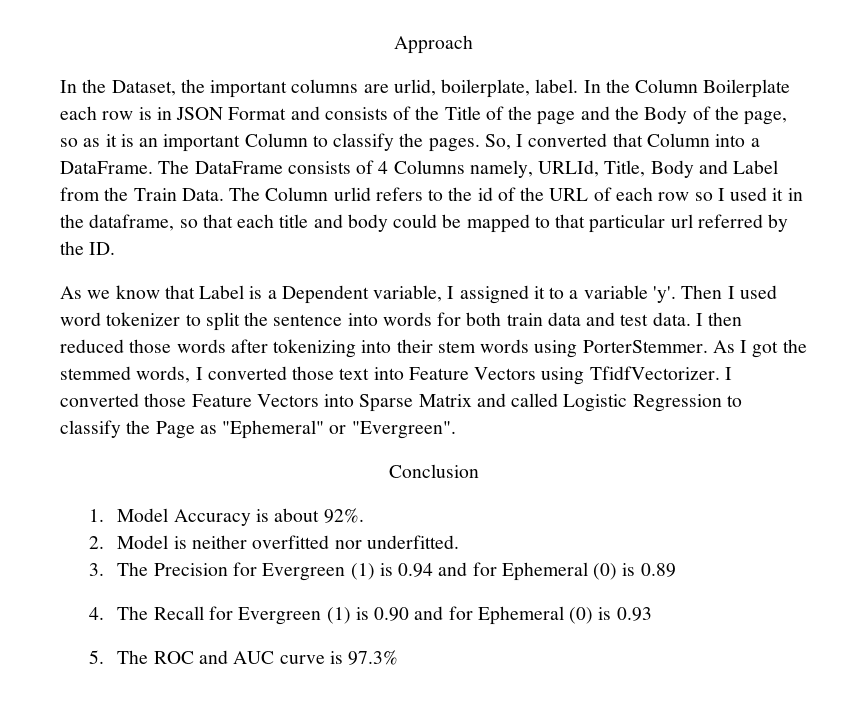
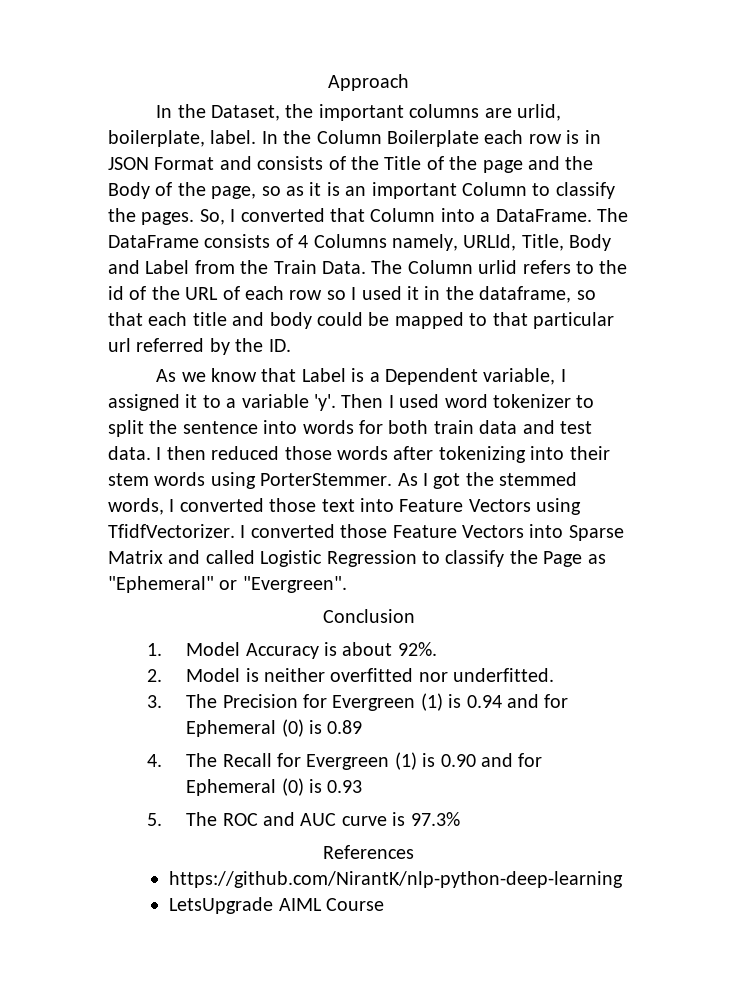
(399, 657) none -> [323,845,414,859] [169,871,624,888] [169,897,384,914] // References // https://github.com/NirantK/nlp-python-deep-learning // LetsUpgrade AIML Course

